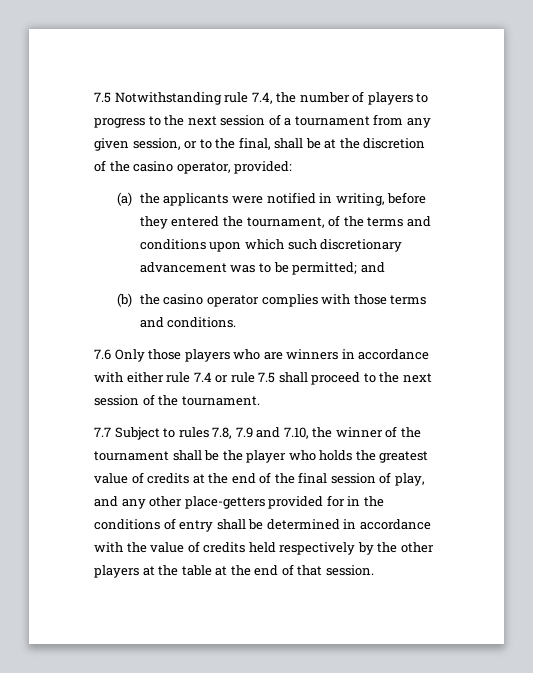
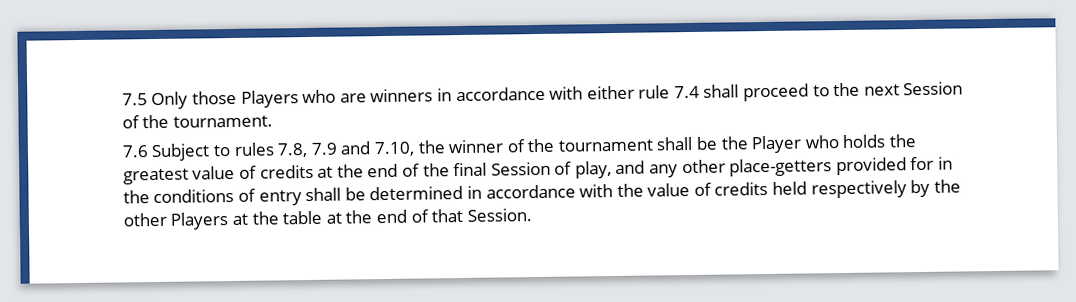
[93,91,429,105] [93,114,431,128] [93,137,426,151] [93,160,293,174] [116,192,427,206] [139,215,431,229] [139,239,403,252] [139,262,385,275] [116,293,427,307] [139,317,237,328] [93,349,111,360] 7.5 Notwithstanding rule 7.4, the number of players to progress to the next session of a tournament from any given session, or to the final, shall be at the discretion of the casino operator, provided: // (a) the applicants were notified in writing, before they entered the tournament, of the terms and conditions upon which such discretionary advancement was to be permitted; and // (b) the casino operator complies with those terms and conditions. // 7.6 -> [121,93,148,106] 7.5
[184,349,230,362] players -> [240,90,299,108] Players
[215,372,276,383] or rule 7.5 -> (700, 92) none
[93,395,139,406] session -> [903,81,964,96] Session
[93,427,111,437] 7.7 -> [121,145,149,158] 7.6
[246,450,287,463] player -> [751,135,803,154] Player
[330,473,376,484] session -> [490,161,551,176] Session
[93,565,139,578] players -> [170,212,229,230] Players
[325,565,374,576] session. -> [466,208,532,222] Session.

